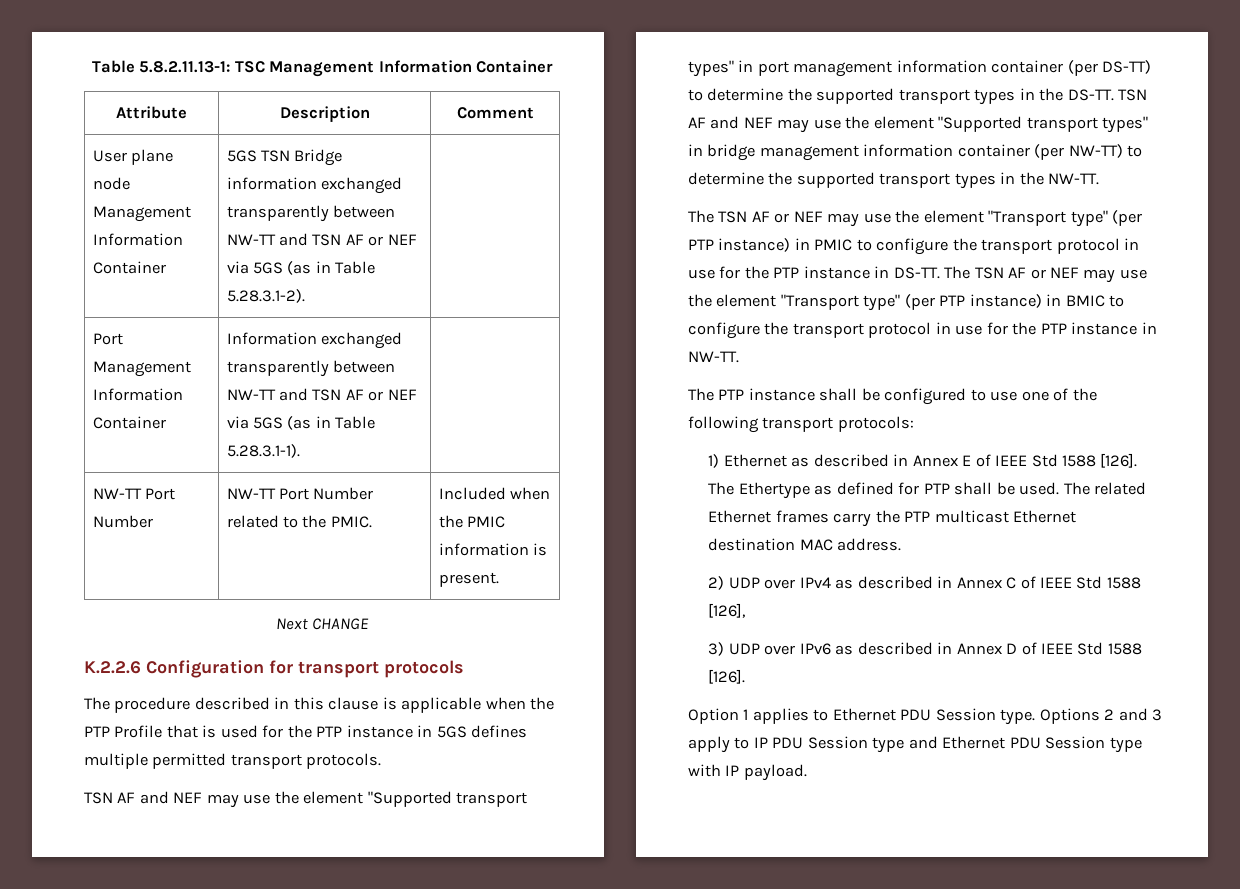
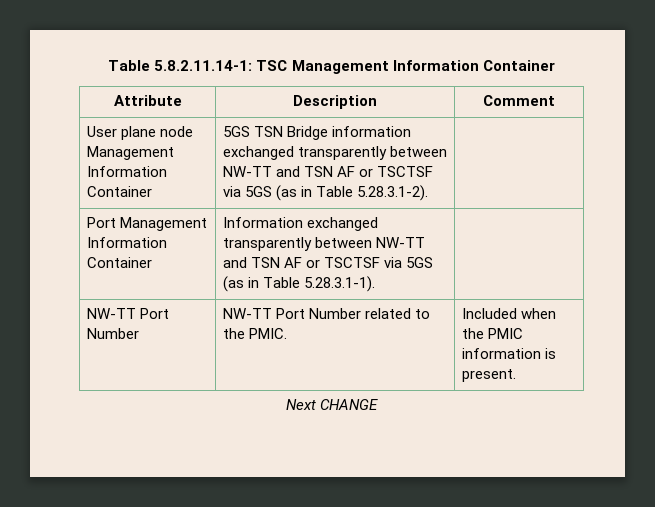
[91,60,231,73] Table 5.8.2.11.13-1: -> [108,60,253,71] Table 5.8.2.11.14-1:
[387,234,417,245] NEF -> [376,166,433,177] TSCTSF
[387,389,417,400] NEF -> [323,257,380,268] TSCTSF
[84,660,464,678] [84,697,555,713] [84,725,528,738] [84,753,382,769] [84,791,528,808] [688,60,1152,77] [688,88,1148,105] [688,116,1149,133] [688,144,1143,161] [688,172,1100,189] [688,210,1143,227] [688,238,1140,255] [688,266,1147,283] [688,294,1125,311] [688,322,1157,339] [688,351,739,363] [688,388,1097,405] [688,416,914,433] [708,453,1138,468] [708,482,1147,499] [708,510,1077,527] [708,538,902,551] [708,576,1141,590] [708,603,746,618] [708,642,1142,656] [708,669,746,684] [688,708,1163,725] [688,736,1142,753] [688,764,807,781] // K.2.2.6 Configuration for transport protocols // The procedure described in this clause is applicable when the PTP Profile that is used for the PTP instance in 5GS defines multiple permitted transport protocols. // TSN AF and NEF may use the element "Supported transport types" in port management information container (per DS-TT) to determine the supported transport types in the DS-TT. TSN AF and NEF may use the element "Supported transport types" in bridge management information container (per NW-TT) to determine the supported transport types in the NW-TT. // The TSN AF or NEF may use the element "Transport type" (per PTP instance) in PMIC to configure the transport protocol in use for the PTP instance in DS-TT. The TSN AF or NEF may use the element "Transport type" (per PTP instance) in BMIC to configure the transport protocol in use for the PTP instance in NW-TT. // The PTP instance shall be configured to use one of the following transport protocols: // 1) Ethernet as described in Annex E of IEEE Std 1588 [126]. The Ethertype as defined for PTP shall be used. The related Ethernet frames carry the PTP multicast Ethernet destination MAC address. // 2) UDP over IPv4 as described in Annex C of IEEE Std 1588 [126], // 3) UDP over IPv6 as described in Annex D of IEEE Std 1588 [126]. // Option 1 applies to Ethernet PDU Session type. Options 2 and 3 apply to IP PDU Session type and Ethernet PDU Session type with IP payload. -> (379, 404) none

